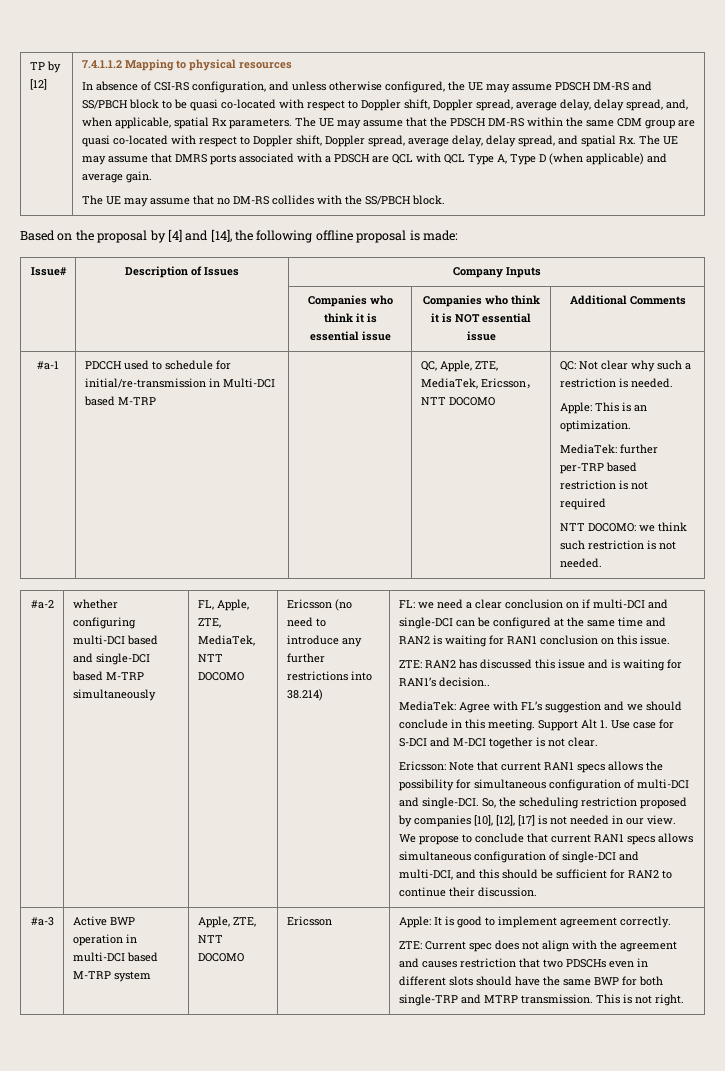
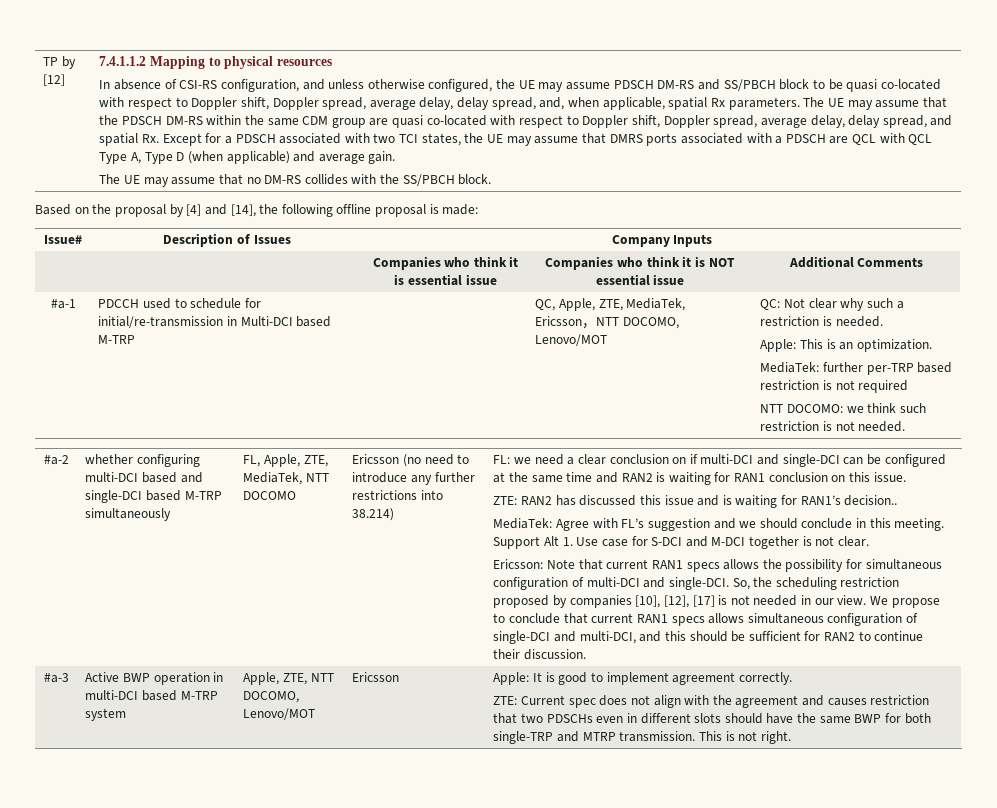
[638,135,660,145] The -> [162,133,484,146] Except for a PDSCH associated with two TCI states, the
[448,397,495,406] DOCOMO -> [622,317,679,329] [535,334,608,346] DOCOMO, Lenovo/MOT
[197,953,244,962] DOCOMO -> [243,691,300,703] [243,708,316,720] DOCOMO, Lenovo/MOT

